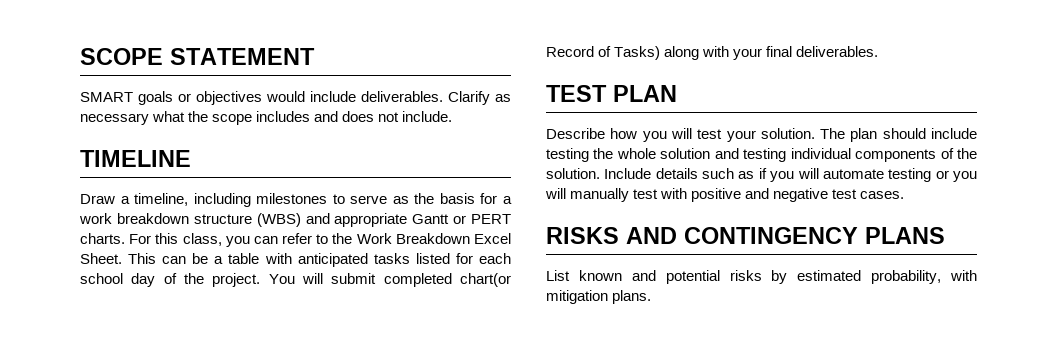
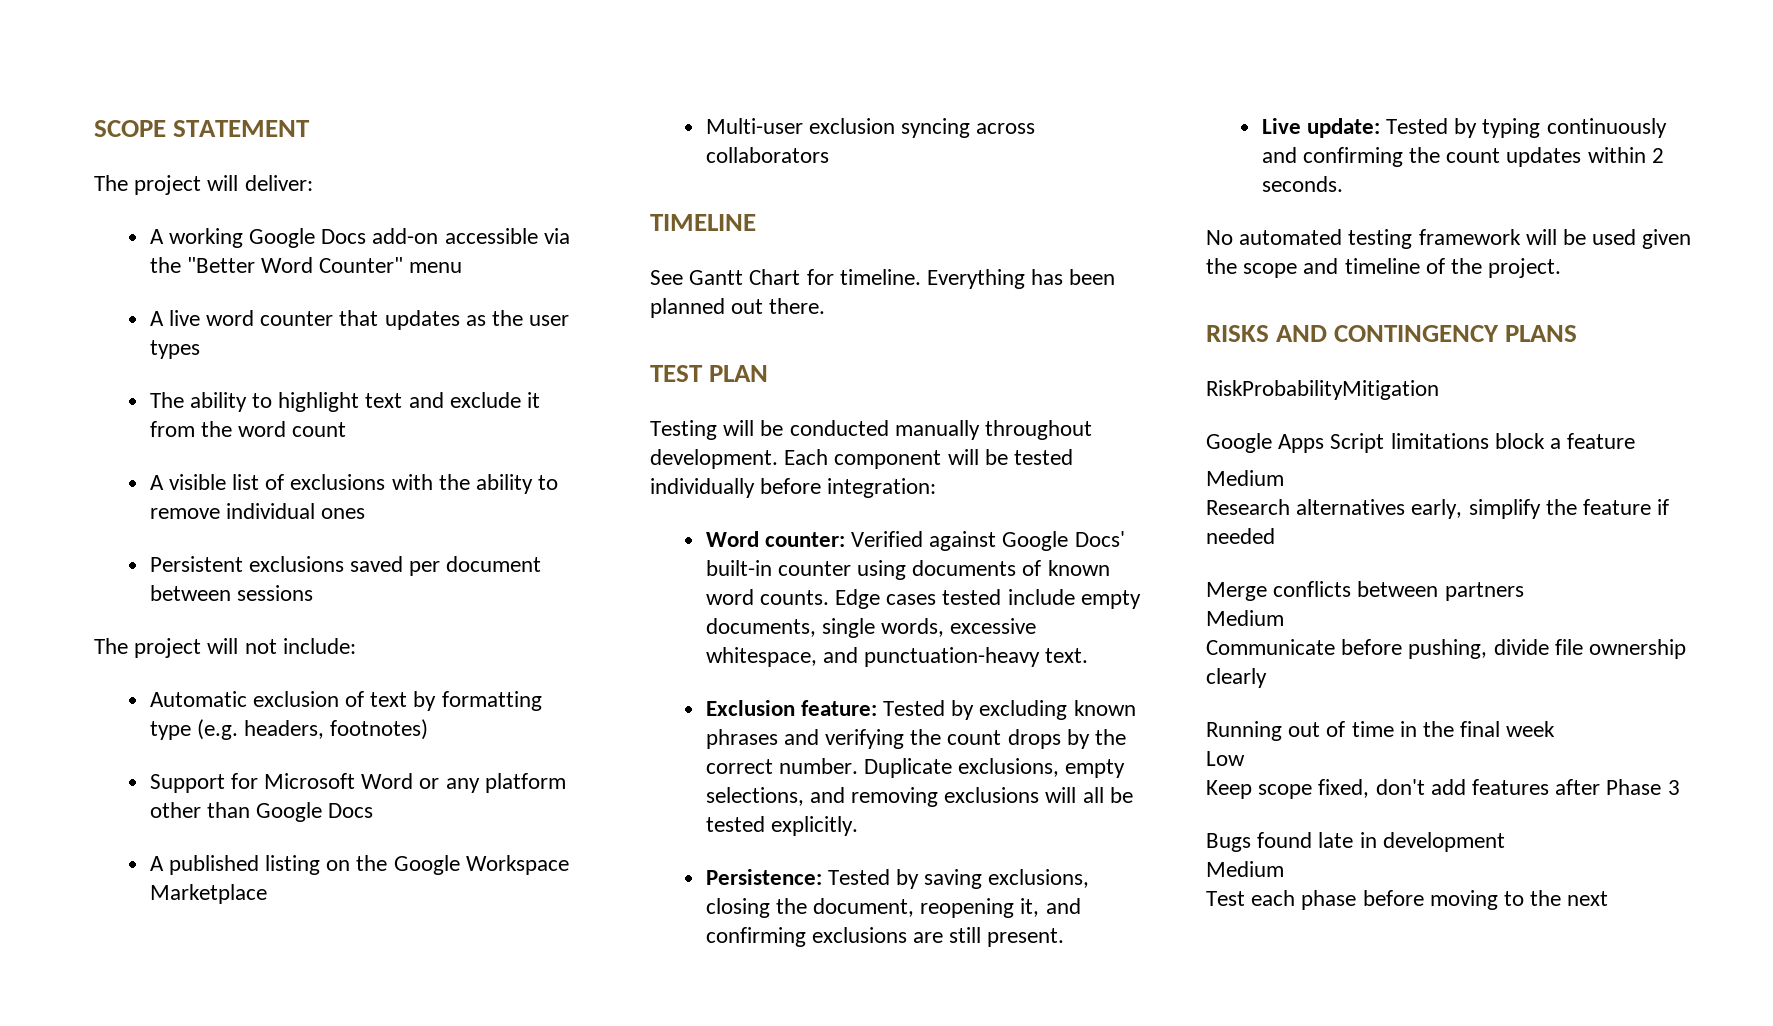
[80,91,511,105] [80,111,453,125] [80,150,191,167] [80,193,512,207] [79,213,511,227] [80,233,512,247] [80,253,511,267] [80,273,511,287] [546,46,879,60] [546,85,677,102] [546,128,977,142] [546,148,977,162] [546,168,978,182] [545,188,905,202] [546,227,945,244] [546,270,977,284] [546,290,652,304] SMART goals or objectives would include deliverables. Clarify as necessary what the scope includes and does not include. // TIMELINE // Draw a timeline, including milestones to serve as the basis for a work breakdown structure (WBS) and appropriate Gantt or PERT charts. For this class, you can refer to the Work Breakdown Excel Sheet. This can be a table with anticipated tasks listed for each school day of the project. You will submit completed chart(or Record of Tasks) along with your final deliverables. // TEST PLAN // Describe how you will test your solution. The plan should include testing the whole solution and testing individual components of the solution. Include details such as if you will automate testing or you will manually test with positive and negative test cases. // RISKS AND CONTINGENCY PLANS // List known and potential risks by estimated probability, with mitigation plans. -> [94,175,313,195] [149,228,570,248] [149,257,463,273] [149,310,570,330] [149,340,200,359] [149,392,540,412] [149,421,347,437] [149,474,559,494] [149,503,365,519] [149,556,542,576] [149,585,313,601] [94,638,356,658] [149,691,542,711] [149,719,429,740] [149,773,566,793] [149,802,374,822] [149,855,569,875] [149,884,267,904] [705,118,1036,138] [705,147,829,163] [650,214,756,231] [650,269,1116,289] [650,298,826,318] [650,365,769,382] [650,420,1093,440] [650,449,1074,469] [650,478,937,498] [705,531,1125,551] [705,560,1110,580] [705,589,1141,609] [705,618,1037,638] [705,647,1089,667] [705,700,1136,720] [705,729,1126,749] [705,758,1126,778] [705,787,1133,807] [705,816,858,836] [705,869,1090,889] [705,898,1081,918] [705,927,1065,947] [1261,118,1667,138] [1261,147,1664,167] [1261,176,1343,192] [1206,229,1692,249] [1206,258,1562,278] [1206,325,1578,342] [1206,380,1439,400] [1206,433,1636,453] [1206,470,1284,486] [1206,499,1670,519] [1206,528,1275,544] [1206,581,1524,601] [1206,610,1284,626] [1206,639,1687,659] [1206,668,1267,688] [1206,721,1556,741] [1206,751,1245,766] [1206,779,1680,799] [1206,832,1505,852] [1206,861,1284,877] [1206,890,1609,910] The project will deliver: // A working Google Docs add-on accessible via the "Better Word Counter" menu // A live word counter that updates as the user types // The ability to highlight text and exclude it from the word count // A visible list of exclusions with the ability to remove individual ones // Persistent exclusions saved per document between sessions // The project will not include: // Automatic exclusion of text by formatting type (e.g. headers, footnotes) // Support for Microsoft Word or any platform other than Google Docs // A published listing on the Google Workspace Marketplace // Multi-user exclusion syncing across collaborators // TIMELINE // See Gantt Chart for timeline. Everything has been planned out there. // TEST PLAN // Testing will be conducted manually throughout development. Each component will be tested individually before integration: // Word counter: Verified against Google Docs' built-in counter using documents of known word counts. Edge cases tested include empty documents, single words, excessive whitespace, and punctuation-heavy text. // Exclusion feature: Tested by excluding known phrases and verifying the count drops by the correct number. Duplicate exclusions, empty selections, and removing exclusions will all be tested explicitly. // Persistence: Tested by saving exclusions, closing the document, reopening it, and confirming exclusions are still present. // Live update: Tested by typing continuously and confirming the count updates within 2 seconds. // No automated testing framework will be used given the scope and timeline of the project. // RISKS AND CONTINGENCY PLANS // RiskProbabilityMitigation // Google Apps Script limitations block a feature // Medium // Research alternatives early, simplify the feature if needed // Merge conflicts between partners // Medium // Communicate before pushing, divide file ownership clearly // Running out of time in the final week // Low // Keep scope fixed, don't add features after Phase 3 // Bugs found late in development // Medium // Test each phase before moving to the next

